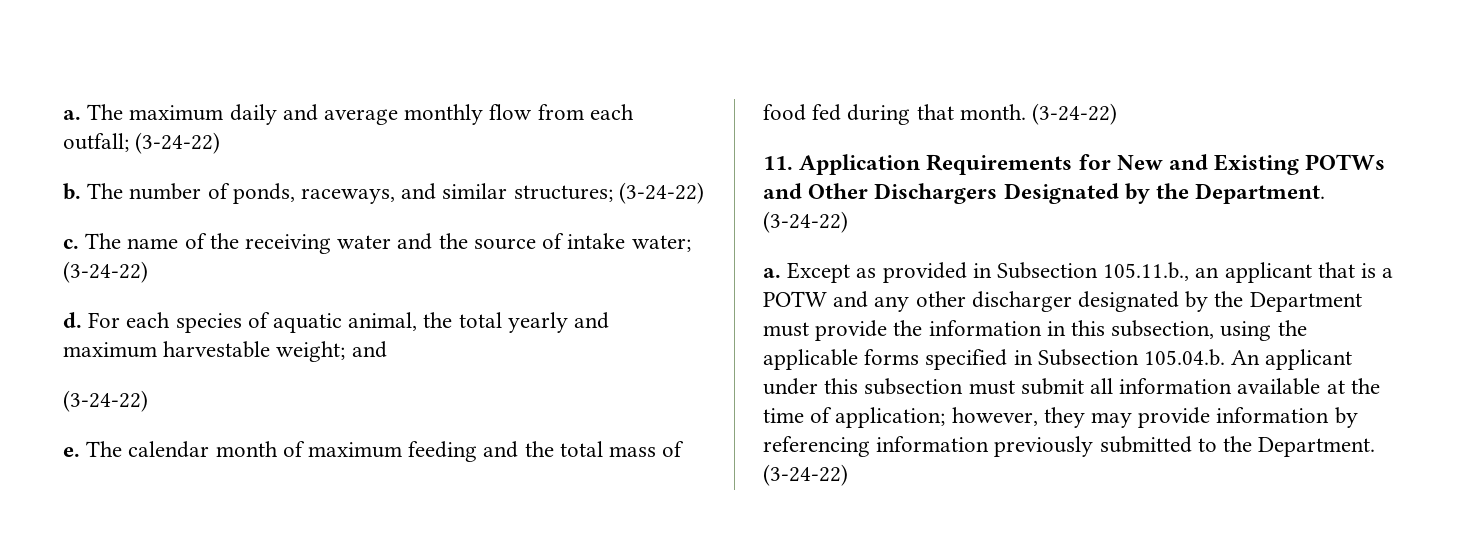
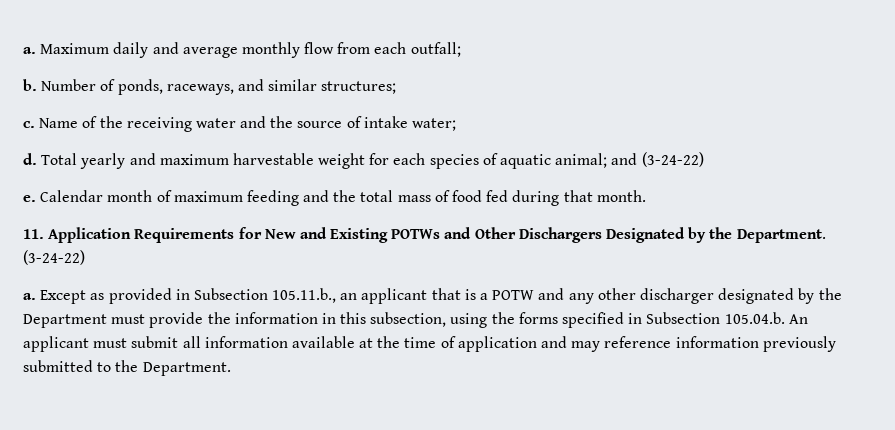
[63,104,224,121] a. The maximum -> [23,43,110,54] a. Maximum
[135,132,221,154] (3-24-22) -> (461, 49) none
[87,183,202,200] The number -> [41,79,97,91] Number
[618,182,704,204] (3-24-22) -> (397, 87) none
[85,233,179,249] The name -> [39,118,79,128] Name
[63,261,148,283] (3-24-22) -> (457, 124) none
[88,312,610,333] [63,341,387,362] For each species of aquatic animal, the total yearly and maximum harvestable weight; and // -> [41,153,638,169] Total yearly and maximum harvestable weight for each species of aquatic animal; and
[86,441,210,458] The calendar -> [40,190,104,202] Calendar
[1032,103,1118,125] (3-24-22) -> (646, 196) none
[763,349,858,370] applicable -> (515, 318) none
[763,378,964,395] under this subsection -> (89, 344) none
[835,407,1358,428] [763,436,870,457] application; however, they may provide information by referencing -> [457,336,672,352] application and may reference
[763,464,848,486] (3-24-22) -> (231, 369) none

